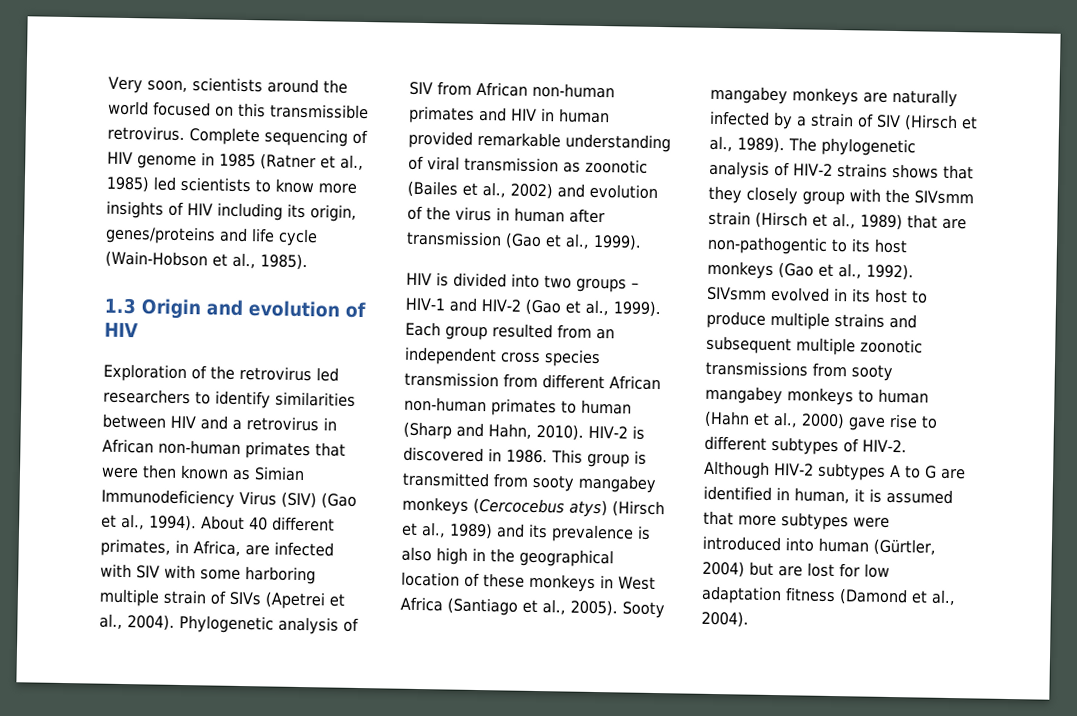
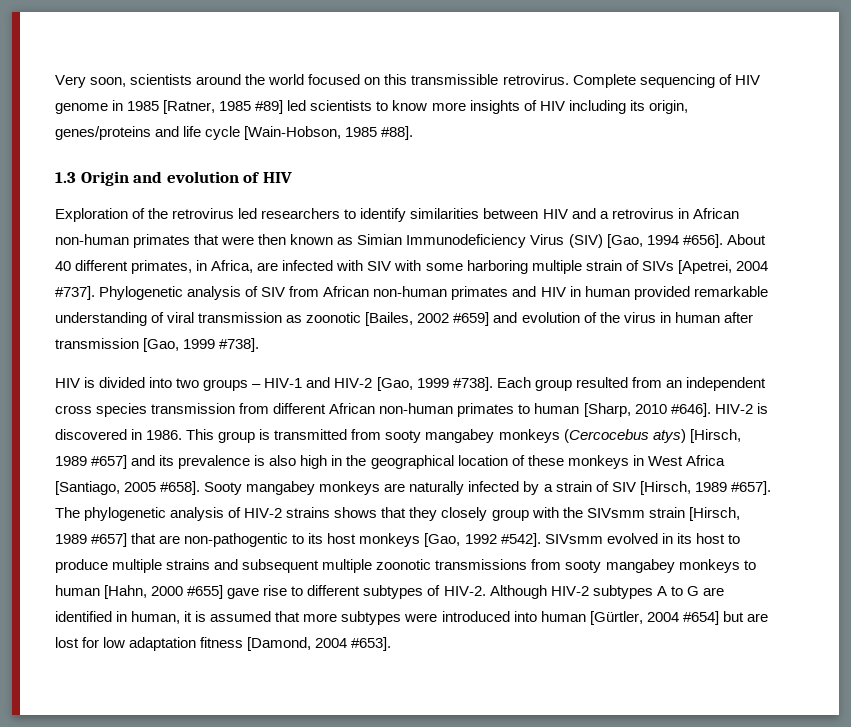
[260,153,364,171] [106,175,150,193] (Ratner et al., 1985) -> [163,100,284,114] [Ratner, 1985 #89]
[105,250,308,271] (Wain-Hobson et al., 1985). -> [244,126,414,140] [Wain-Hobson, 1985 #88].
[321,492,357,509] [101,513,197,532] (Gao et al., 1994). -> [606,234,723,248] [Gao, 1994 #656].
[265,591,345,610] [99,613,175,631] (Apetrei et al., 2004). -> [677,260,768,274] [55,286,95,300] [Apetrei, 2004 #737].
[407,180,553,200] (Bailes et al., 2002) -> [365,312,490,326] [Bailes, 2002 #659]
[505,232,642,251] (Gao et al., 1999). -> [143,338,260,352] [Gao, 1999 #738].
[524,298,661,318] (Gao et al., 1999). -> [376,377,493,391] [Gao, 1999 #738].
[403,421,584,441] (Sharp and Hahn, 2010). -> [583,403,711,417] [Sharp, 2010 #646].
[612,500,665,518] [401,522,493,540] (Hirsch et al., 1989) -> [689,429,741,443] [55,455,128,469] [Hirsch, 1989 #657]
[447,597,618,617] (Santiago et al., 2005). -> [55,481,201,495] [Santiago, 2005 #658].
[904,114,978,132] [709,135,785,154] (Hirsch et al., 1989). -> [639,481,771,495] [Hirsch, 1989 #657].
[755,211,903,231] (Hirsch et al., 1989) -> [688,507,740,521] [55,533,128,547] [Hirsch, 1989 #657]
[778,262,914,281] (Gao et al., 1992). -> [424,533,541,547] [Gao, 1992 #542].
[704,410,845,430] (Hahn et al., 2000) -> [104,585,224,599] [Hahn, 2000 #655]
[873,538,936,556] [702,560,745,578] (Gürtler, 2004) -> [589,611,719,625] [Gürtler, 2004 #654]
[839,588,956,606] [701,610,749,628] (Damond et al., 2004). -> [247,637,392,651] [Damond, 2004 #653].

